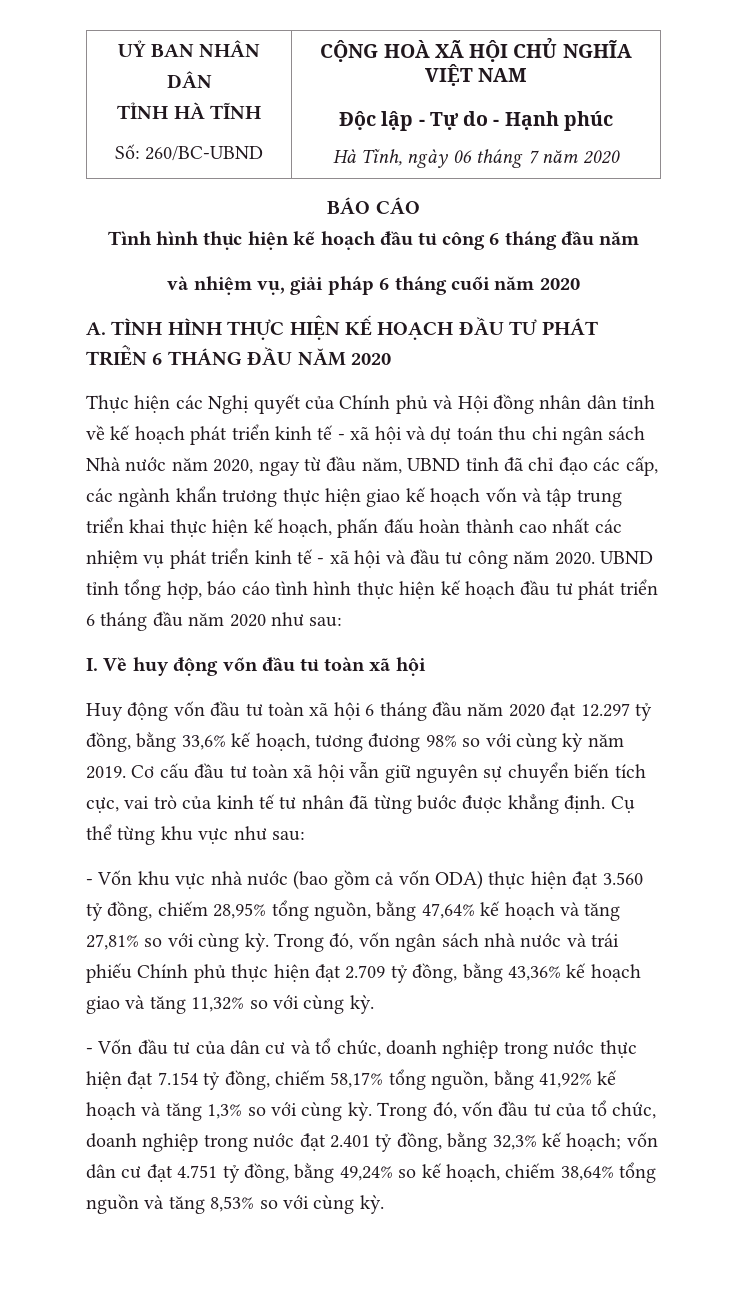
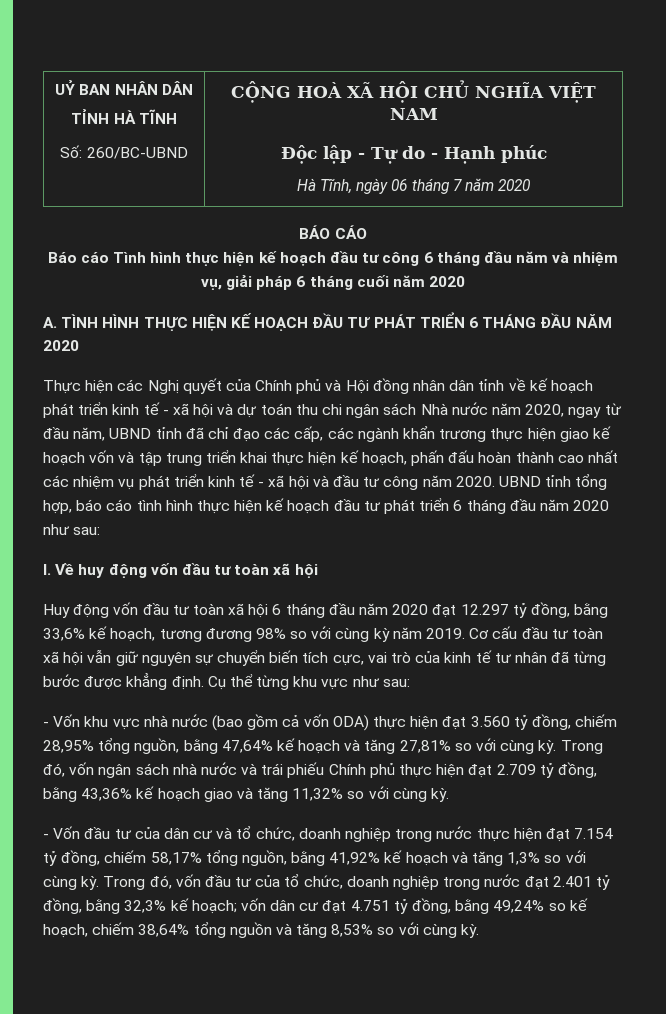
(420, 205) none -> [47,252,109,263] Báo cáo
(640, 238) // -> (549, 257) none

